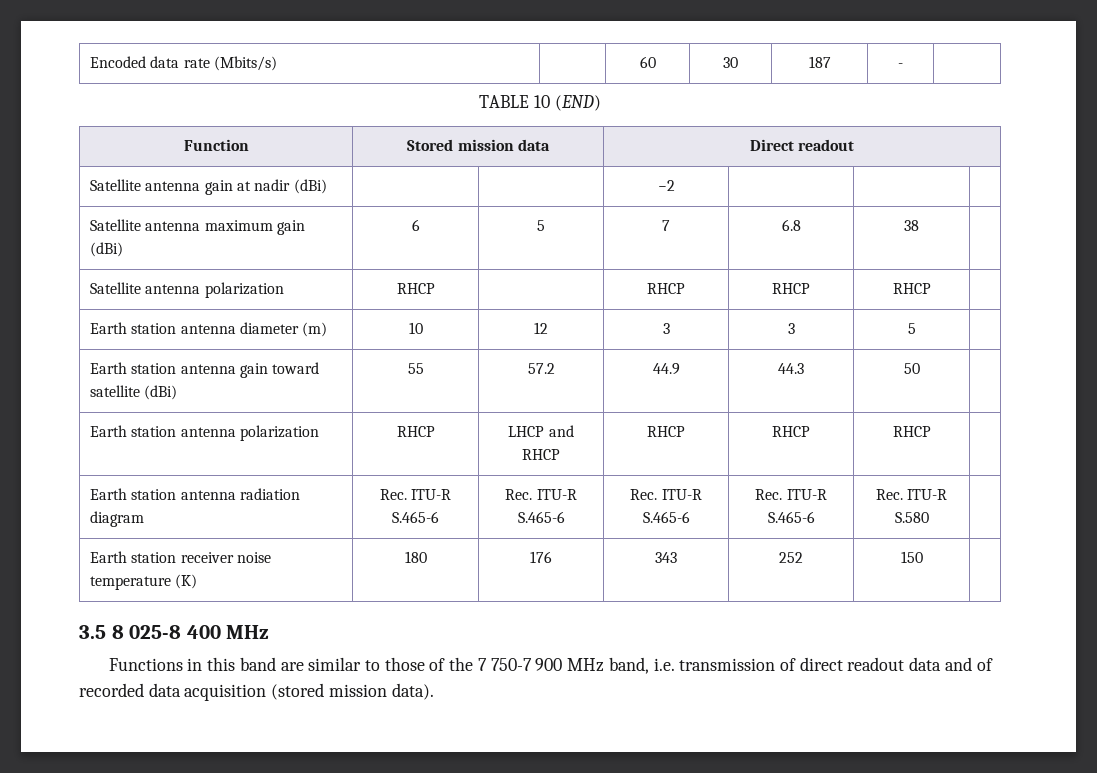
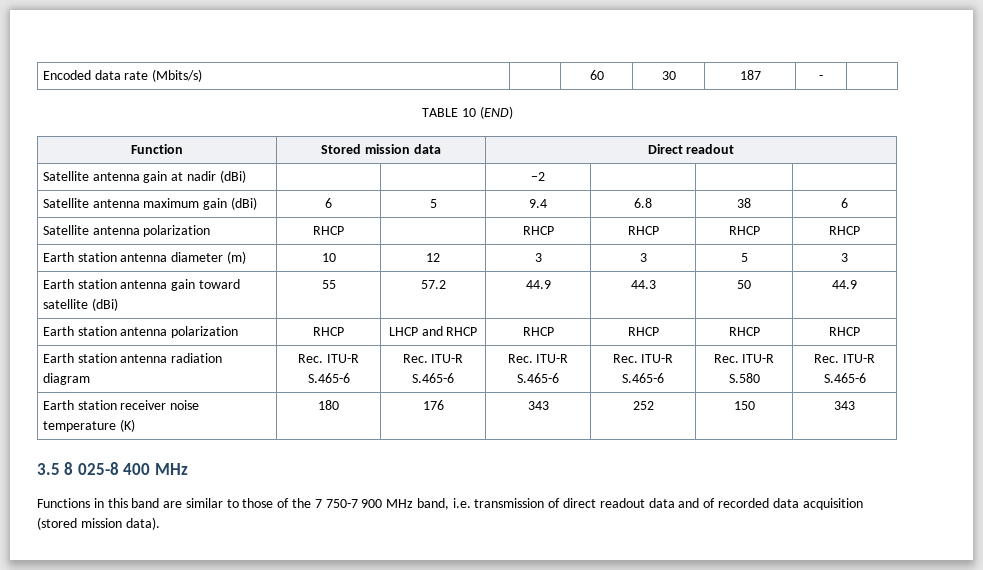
[662,220,670,231] 7 -> [529,199,547,208] 9.4
(919, 225) none -> [841,198,848,208] 6
(931, 288) none -> [829,226,860,235] RHCP
(916, 328) none -> [841,253,848,262] 3
(920, 368) none -> [832,280,857,289] 44.9
(931, 431) none -> [829,327,860,336] RHCP
(929, 517) none -> [814,354,875,363] [823,373,866,383] Rec. ITU-R S.465-6
(923, 557) none -> [834,401,855,410] 343

